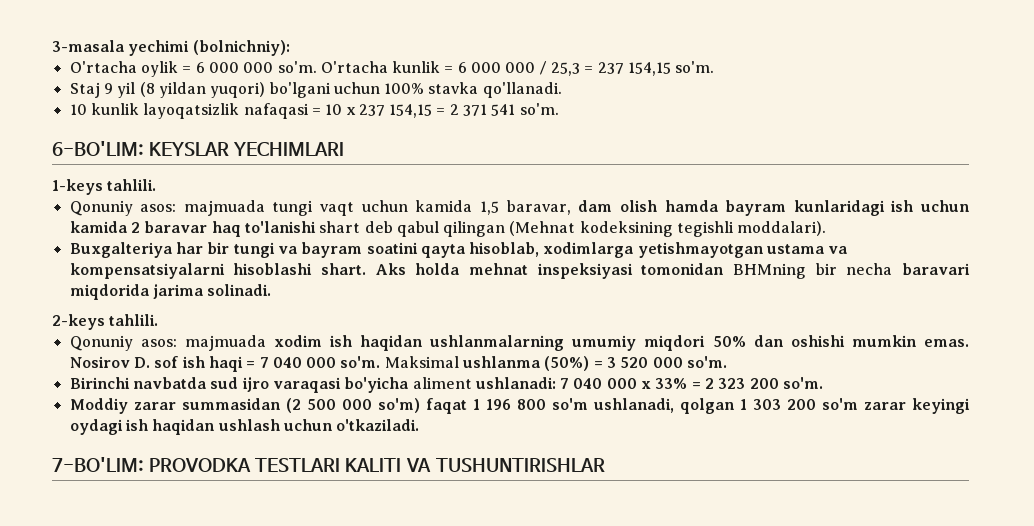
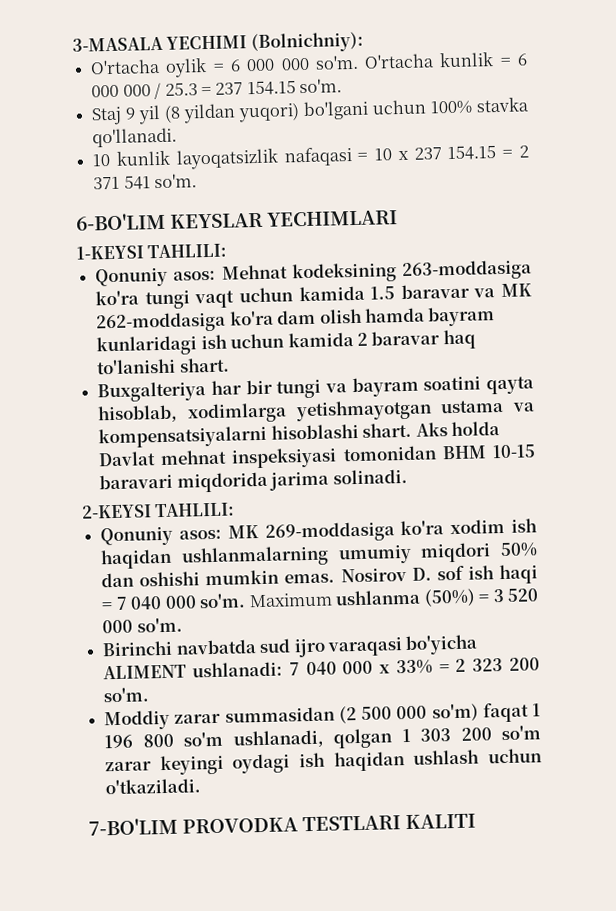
[52,40,290,56] 3-masala yechimi (bolnichniy): -> [72,31,364,54] 3-MASALA YECHIMI (Bolnichniy):
[551,62,581,76] 25,3 -> [164,82,198,96] 25.3
[628,62,672,76] 154,15 -> [246,80,296,96] 154.15
[389,104,433,118] 154,15 -> [447,145,497,161] 154.15
[52,141,144,156] 6-BO'LIM: -> [75,212,166,231] 6-BO'LIM
[52,179,157,195] [69,200,571,216] 1-keys tahlili. // Qonuniy asos: majmuada tungi vaqt uchun kamida 1,5 baravar, -> [76,243,228,260] [95,259,532,288] [95,283,532,310] [96,310,274,334] 1-KEYSI TAHLILI: // Qonuniy asos: Mehnat kodeksining 263-moddasiga ko'ra tungi vaqt uchun kamida 1.5 baravar va MK 262-moddasiga ko'ra
[319,221,827,237] shart deb qabul qilingan (Mehnat kodeksining tegishli moddalari). -> [178,357,230,373] shart.
(461, 269) none -> [98,451,157,467] Davlat
[732,263,893,279] BHMning bir necha -> [441,444,536,460] BHM 10-15
[52,314,159,330] [69,335,266,351] 2-keys tahlili. // Qonuniy asos: majmuada -> [81,502,236,519] [100,520,445,547] 2-KEYSI TAHLILI: // Qonuniy asos: MK 269-moddasiga ko'ra
[384,356,459,368] Maksimal -> [248,592,333,608] Maximum
[412,377,472,389] aliment -> [103,664,188,680] ALIMENT
[52,457,144,472] 7-BO'LIM: -> [88,817,178,836] 7-BO'LIM
[405,458,605,472] VA TUSHUNTIRISHLAR -> (477, 821) none

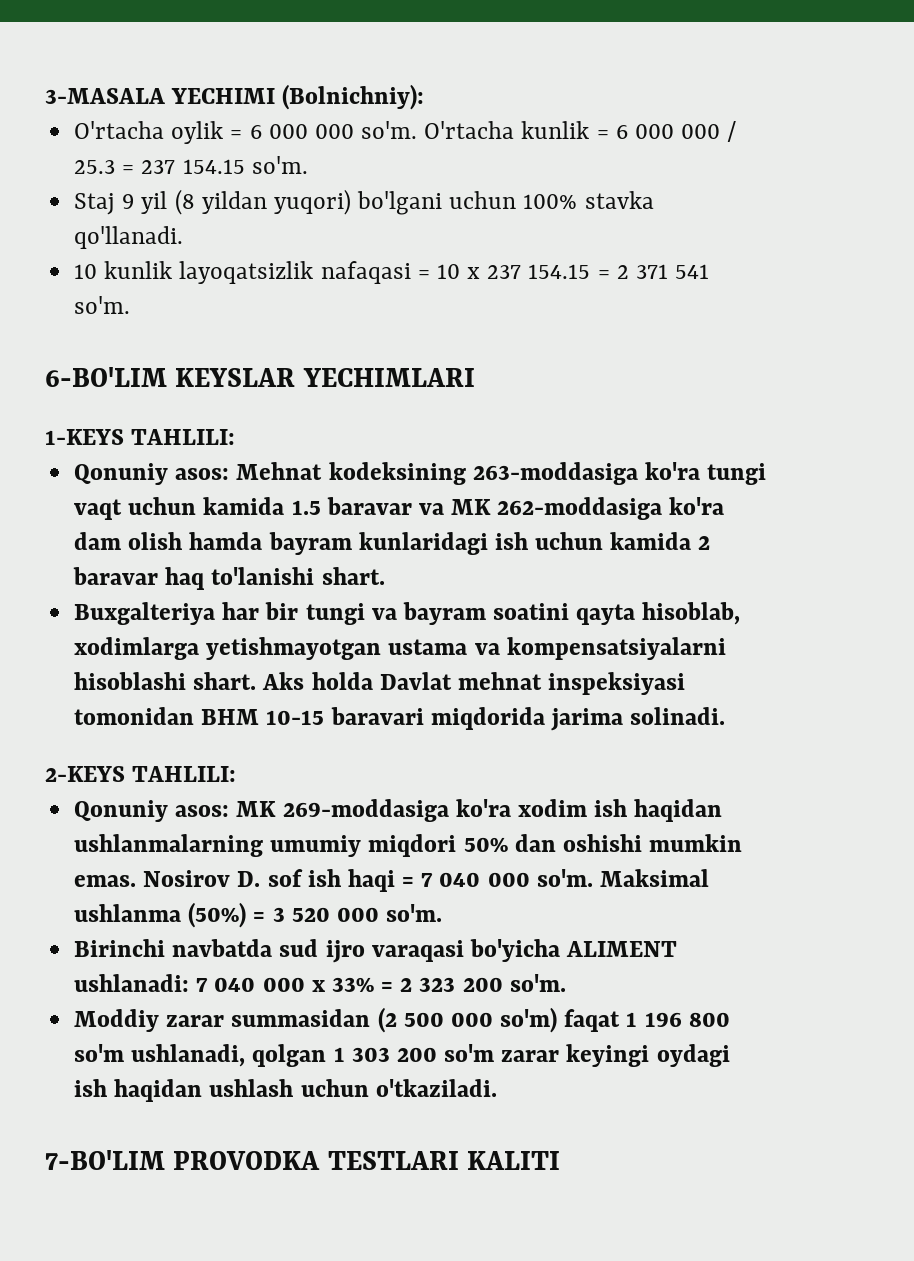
[76,245,144,260] 1-KEYSI -> [45,429,124,445] 1-KEYS
[81,504,152,519] 2-KEYSI -> [45,766,125,782] 2-KEYS
[248,592,333,608] Maximum -> [599,869,709,887] Maksimal

